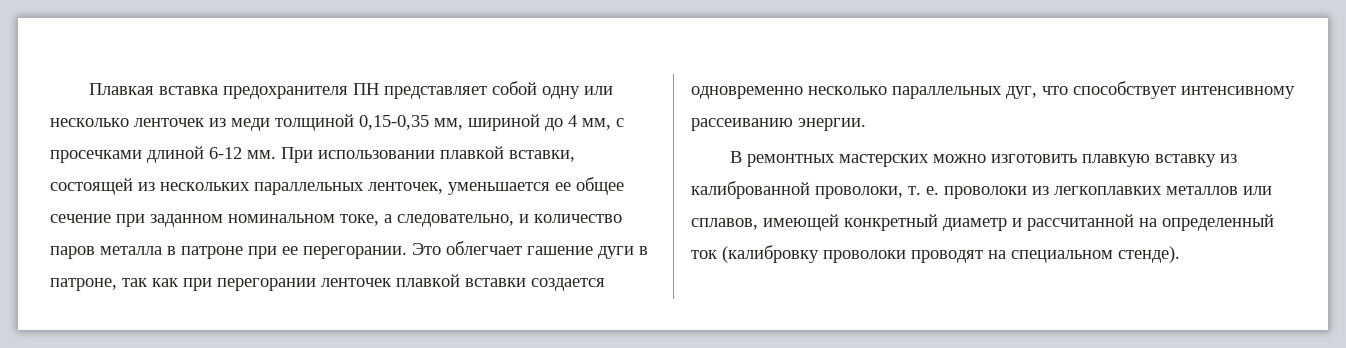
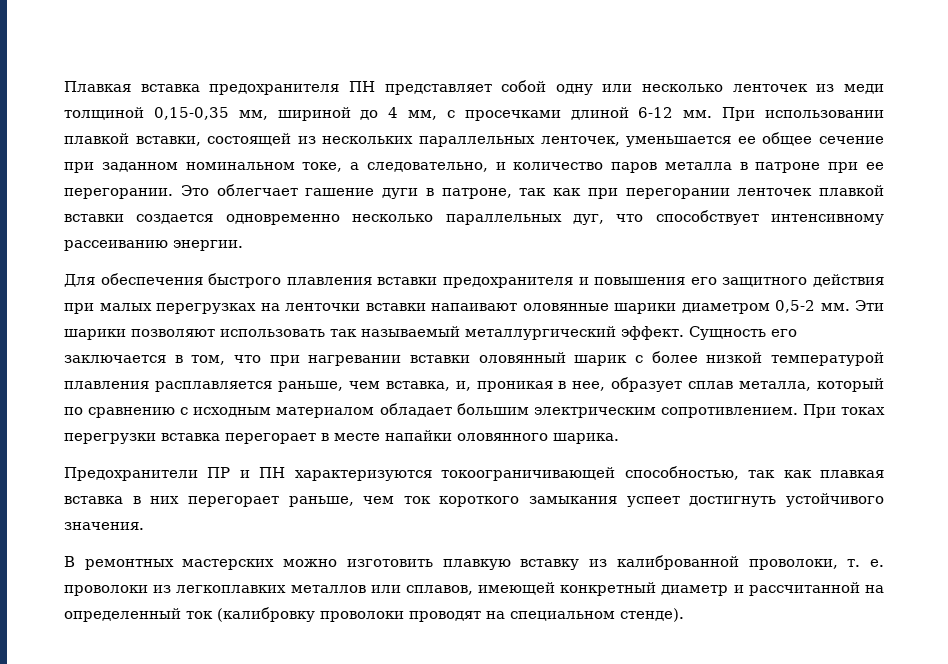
(866, 124) none -> [64,273,885,288] [64,300,884,314] [64,326,797,340] [64,351,884,366] [64,377,884,392] [64,403,886,418] [64,430,619,444] [64,466,885,481] [64,493,884,507] [64,522,144,530] // Для обеспечения быстрого плавления вставки предохранителя и повышения его защитного действия при малых перегрузках на ленточки вставки напаивают оловянные шарики диаметром 0,5-2 мм. Эти шарики позволяют использовать так называемый металлургический эффект. Сущность его заключается в том, что при нагревании вставки оловянный шарик с более низкой температурой плавления расплавляется раньше, чем вставка, и, проникая в нее, образует сплав металла, который по сравнению с исходным материалом обладает большим электрическим сопротивлением. При токах перегрузки вставка перегорает в месте напайки оловянного шарика. // Предохранители ПР и ПН характеризуются токоограничивающей способностью, так как плавкая вставка в них перегорает раньше, чем ток короткого замыкания успеет достигнуть устойчивого значения.

